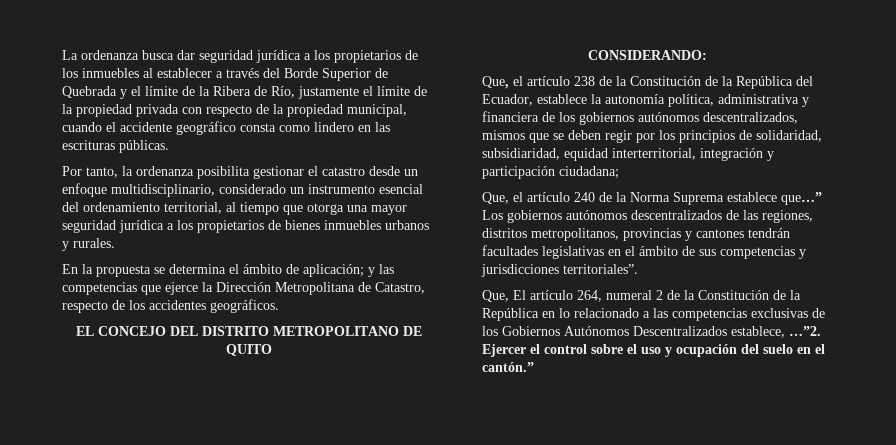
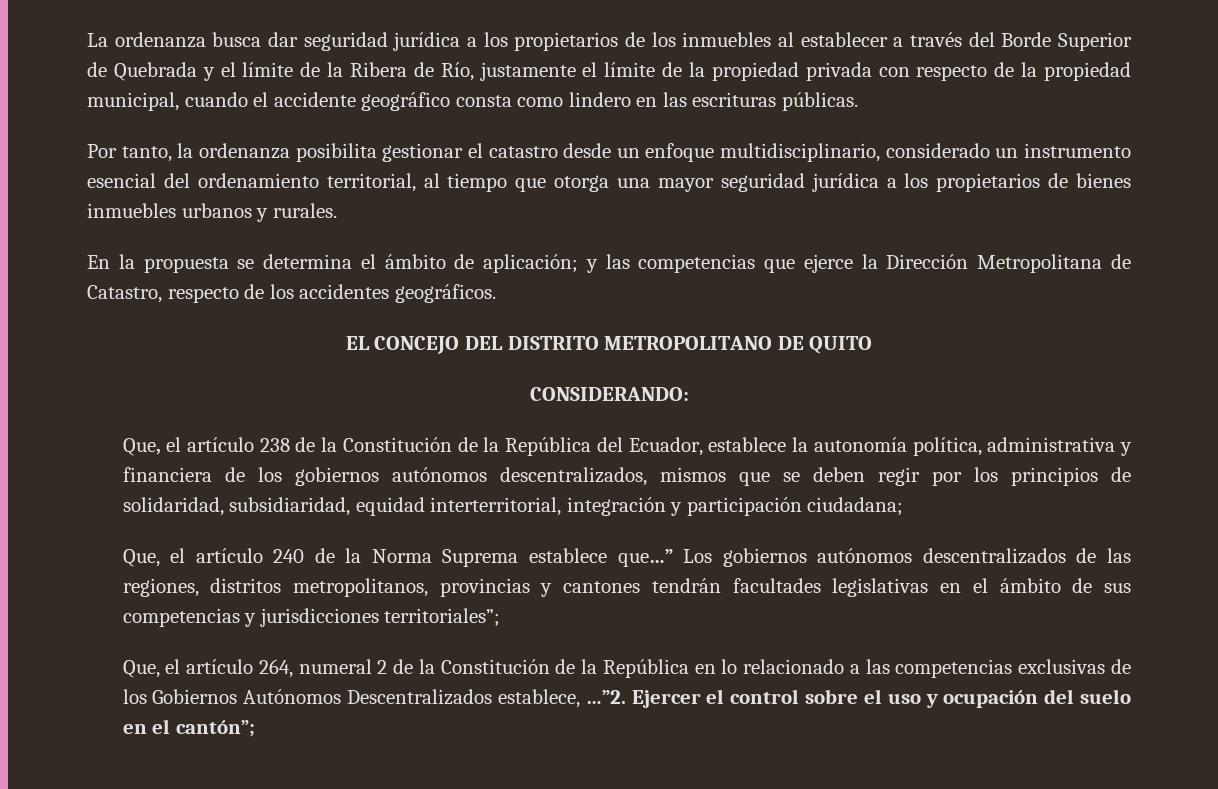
[563,264,639,274] [482,290,527,302] territoriales”. // Que, El -> [384,608,501,627] [122,659,181,678] territoriales”; // Que, el
[482,362,535,372] cantón.” -> [175,720,255,737] cantón”;

